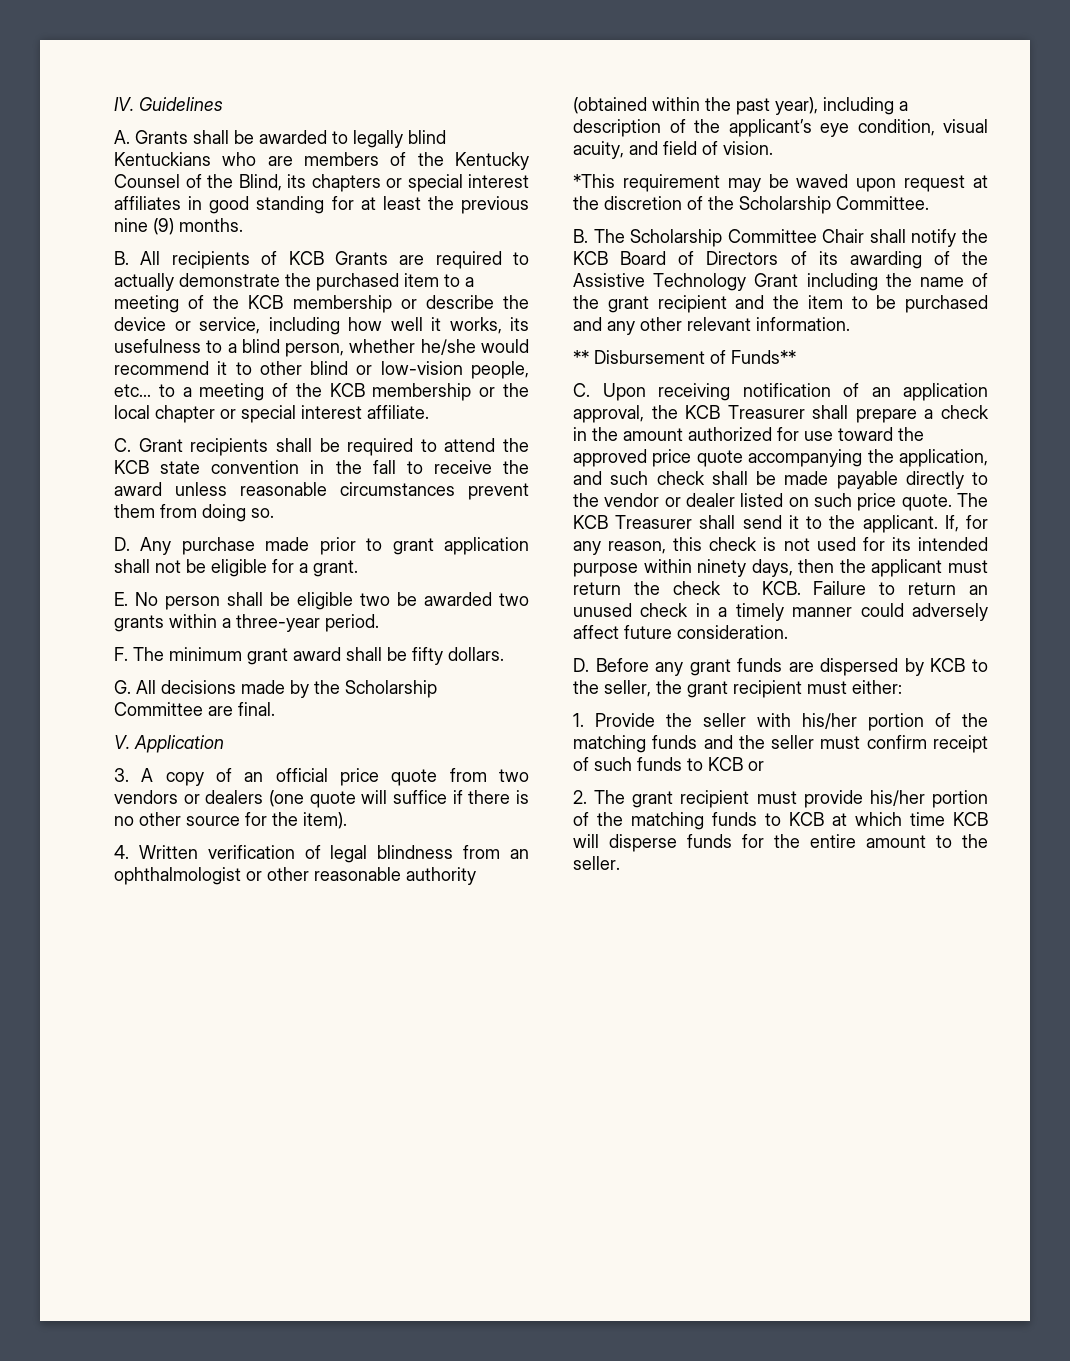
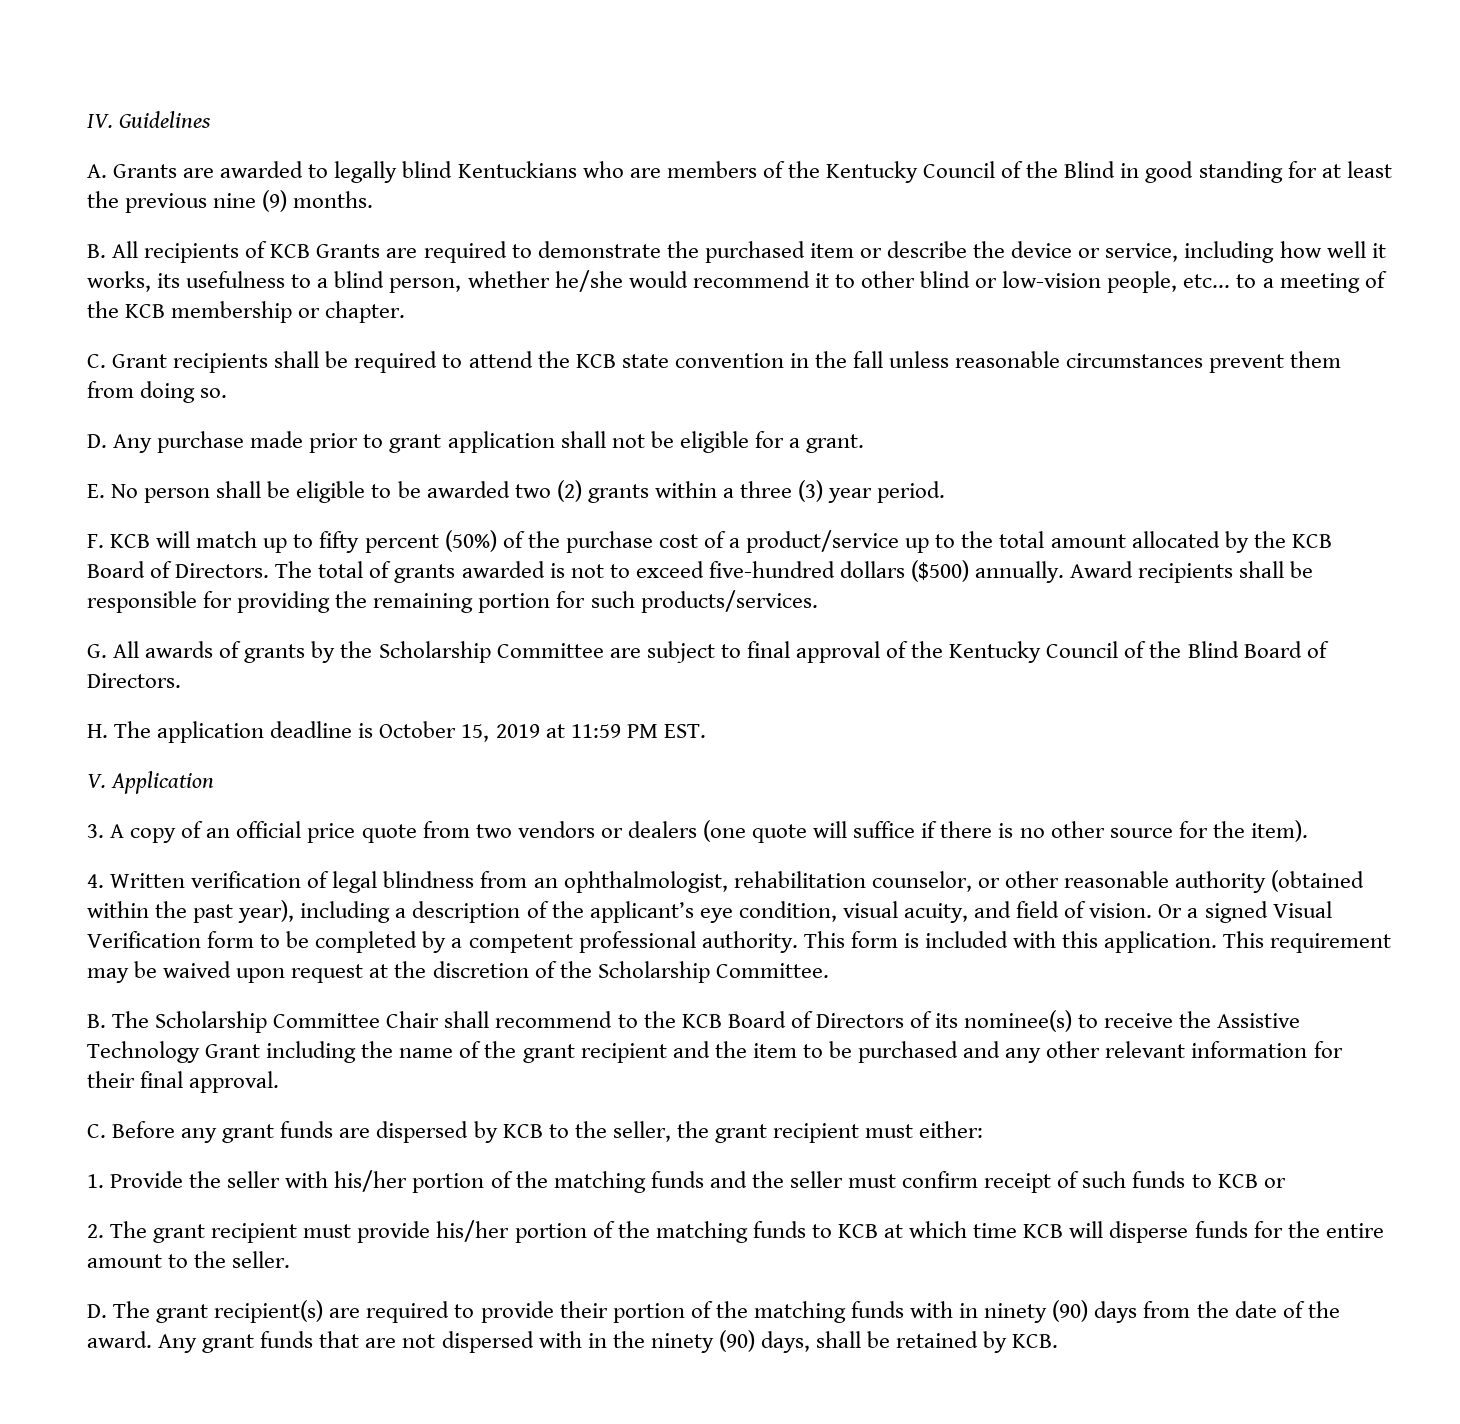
[193,130,254,144] shall be -> [183,168,215,178] are
[114,174,529,192] [114,196,181,210] Counsel of the Blind, its chapters or special interest affiliates -> [923,161,1116,178] Council of the Blind
[114,273,174,291] actually -> (532, 251) none
[444,274,474,287] [114,295,392,313] to a meeting of the KCB membership -> (854, 250) none
[502,383,529,397] [114,405,429,423] the local chapter or special interest affiliate. -> [325,301,406,323] chapter.
[406,460,529,474] [114,482,162,496] to receive the award -> (884, 359) none
[360,593,390,606] two -> [371,484,392,498] to
(529, 599) none -> [556,480,582,502] (2)
[236,614,320,632] three-year -> [740,480,873,503] three (3) year
[133,647,504,665] The minimum grant award shall be fifty dollars. -> [110,530,1332,553] [87,560,1314,583] [87,590,818,613] KCB will match up to fifty percent (50%) of the purchase cost of a product/service up to the total amount allocated by the KCB Board of Directors. The total of grants awarded is not to exceed five-hundred dollars ($500) annually. Award recipients shall be responsible for providing the remaining portion for such products/services.
[161,680,285,694] decisions made -> [145,641,306,663] awards of grants
[238,702,275,716] final. -> [646,641,1329,663] [87,673,181,688] [87,721,706,743] subject to final approval of the Kentucky Council of the Blind Board of Directors. // H. The application deadline is October 15, 2019 at 11:59 PM EST.
[114,867,241,885] ophthalmologist -> [563,871,972,893] ophthalmologist, rehabilitation counselor,
[573,174,615,188] // *This -> [1158,901,1332,923] [87,931,1265,953] Or a signed Visual Verification form to be completed by a competent professional authority. This form is included with this application. This
[796,174,849,188] waved -> [163,961,232,978] waived
[911,229,957,247] notify -> [495,1011,638,1028] recommend to
[849,251,950,269] awarding of -> [964,1010,1174,1032] nominee(s) to receive
[756,317,850,331] [573,350,796,364] [573,383,988,401] [573,405,989,423] [573,427,924,441] [573,449,988,467] [573,471,988,489] [573,493,988,511] [573,515,988,533] [573,537,988,555] [573,559,988,577] [573,581,988,595] [573,603,988,621] [573,625,788,639] [573,658,589,672] information. // ** Disbursement of Funds** // C. Upon receiving notification of an application approval, the KCB Treasurer shall prepare a check in the amount authorized for use toward the approved price quote accompanying the application, and such check shall be made payable directly to the vendor or dealer listed on such price quote. The KCB Treasurer shall send it to the applicant. If, for any reason, this check is not used for its intended purpose within ninety days, then the applicant must return the check to KCB. Failure to return an unused check in a timely manner could adversely affect future consideration. // D. -> [1191,1041,1343,1058] [87,1071,280,1093] [87,1124,106,1138] information for their final approval. // C.
(620, 863) none -> [87,1300,1340,1323] [87,1330,1059,1353] // D. The grant recipient(s) are required to provide their portion of the matching funds with in ninety (90) days from the date of the award. Any grant funds that are not dispersed with in the ninety (90) days, shall be retained by KCB.

